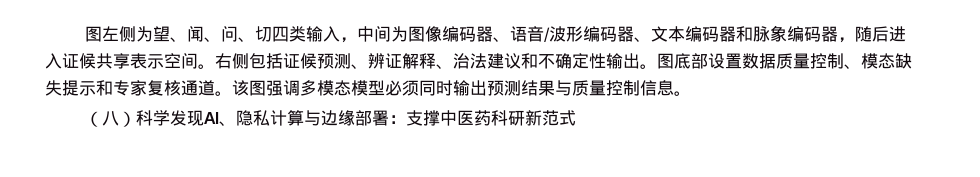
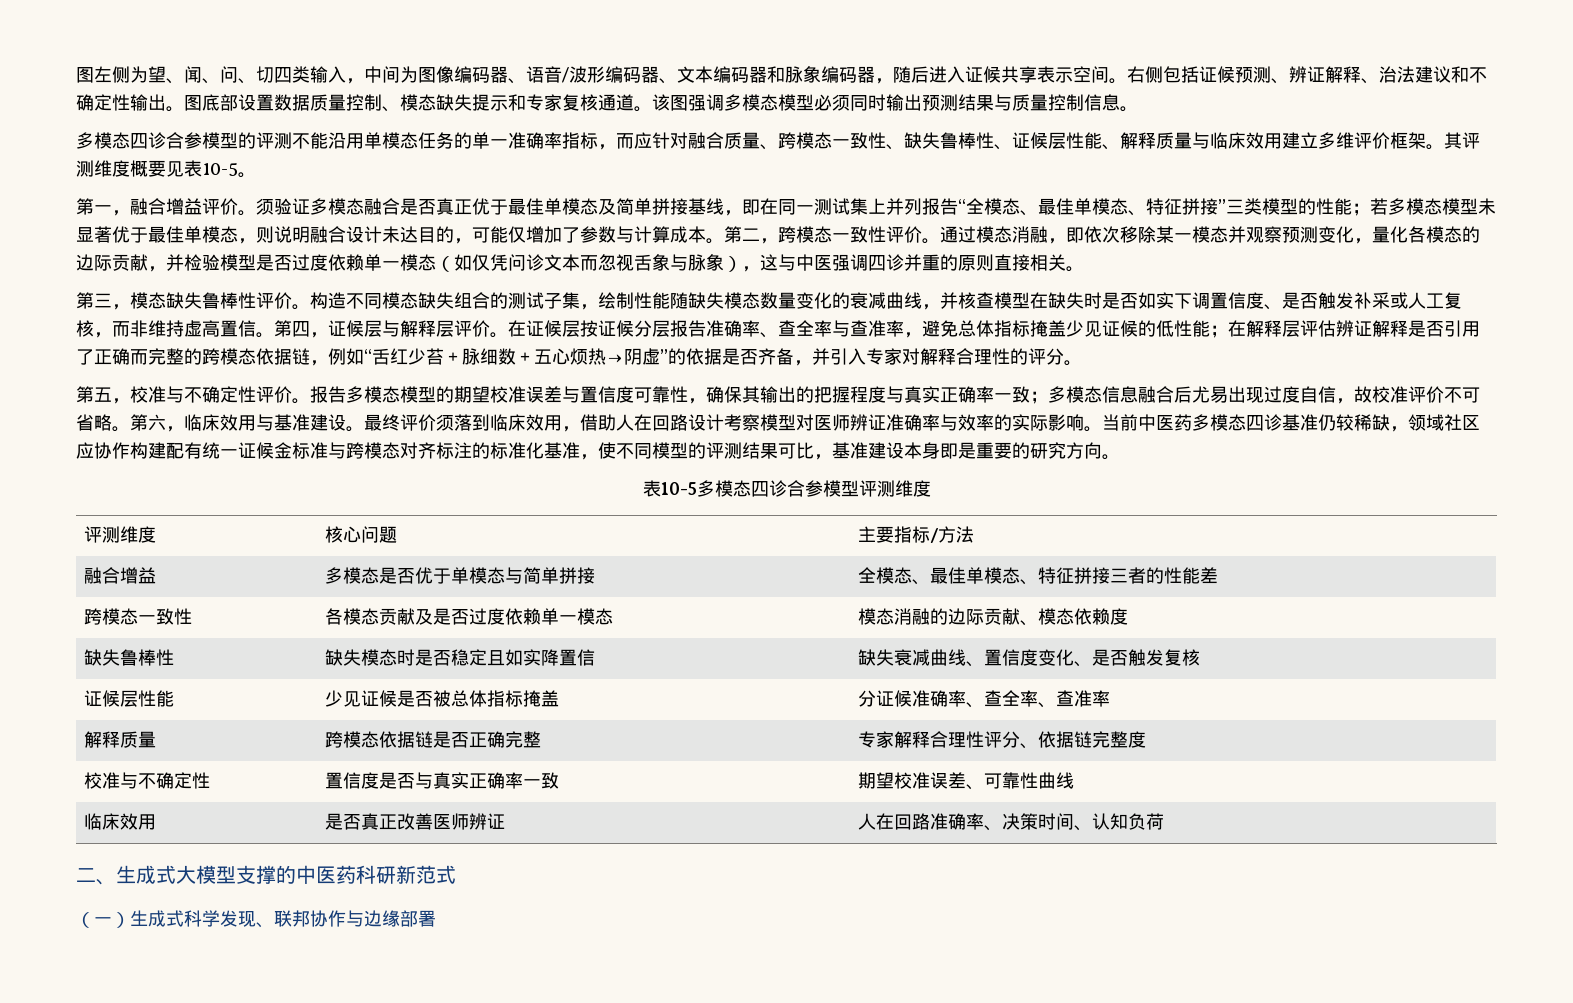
[84,110,576,127] （八）科学发现AI、隐私计算与边缘部署：支撑中医药科研新范式 -> [76,132,1480,150] [76,160,256,178] [76,198,1496,216] [76,226,1480,244] [76,254,1084,272] [76,292,1462,310] [76,320,1480,338] [76,348,1082,366] [76,386,1480,404] [76,414,1480,432] [76,442,1120,460] [642,480,931,497] [84,526,157,543] [325,526,398,543] [858,526,975,543] [84,567,157,584] [325,567,596,584] [858,567,1219,585] [84,608,193,625] [325,608,614,625] [858,608,1129,626] [84,649,175,666] [325,649,596,666] [858,649,1201,667] [84,690,175,707] [325,690,560,707] [858,690,1111,708] [84,731,157,748] [325,731,542,748] [858,731,1147,749] [84,772,211,789] [325,772,560,789] [858,772,1075,790] [84,813,157,830] [325,813,506,830] [858,813,1165,831] [76,865,456,885] [76,910,436,928] 多模态四诊合参模型的评测不能沿用单模态任务的单一准确率指标，而应针对融合质量、跨模态一致性、缺失鲁棒性、证候层性能、解释质量与临床效用建立多维评价框架。其评测维度概要见表10-5。 // 第一，融合增益评价。须验证多模态融合是否真正优于最佳单模态及简单拼接基线，即在同一测试集上并列报告“全模态、最佳单模态、特征拼接”三类模型的性能；若多模态模型未显著优于最佳单模态，则说明融合设计未达目的，可能仅增加了参数与计算成本。第二，跨模态一致性评价。通过模态消融，即依次移除某一模态并观察预测变化，量化各模态的边际贡献，并检验模型是否过度依赖单一模态（如仅凭问诊文本而忽视舌象与脉象），这与中医强调四诊并重的原则直接相关。 // 第三，模态缺失鲁棒性评价。构造不同模态缺失组合的测试子集，绘制性能随缺失模态数量变化的衰减曲线，并核查模型在缺失时是否如实下调置信度、是否触发补采或人工复核，而非维持虚高置信。第四，证候层与解释层评价。在证候层按证候分层报告准确率、查全率与查准率，避免总体指标掩盖少见证候的低性能；在解释层评估辨证解释是否引用了正确而完整的跨模态依据链，例如“舌红少苔＋脉细数＋五心烦热→阴虚”的依据是否齐备，并引入专家对解释合理性的评分。 // 第五，校准与不确定性评价。报告多模态模型的期望校准误差与置信度可靠性，确保其输出的把握程度与真实正确率一致；多模态信息融合后尤易出现过度自信，故校准评价不可省略。第六，临床效用与基准建设。最终评价须落到临床效用，借助人在回路设计考察模型对医师辨证准确率与效率的实际影响。当前中医药多模态四诊基准仍较稀缺，领域社区应协作构建配有统一证候金标准与跨模态对齐标注的标准化基准，使不同模型的评测结果可比，基准建设本身即是重要的研究方向。 // 表10-5多模态四诊合参模型评测维度 // 评测维度 | 核心问题 | 主要指标/方法 // 融合增益 | 多模态是否优于单模态与简单拼接 | 全模态、最佳单模态、特征拼接三者的性能差 // 跨模态一致性 | 各模态贡献及是否过度依赖单一模态 | 模态消融的边际贡献、模态依赖度 // 缺失鲁棒性 | 缺失模态时是否稳定且如实降置信 | 缺失衰减曲线、置信度变化、是否触发复核 // 证候层性能 | 少见证候是否被总体指标掩盖 | 分证候准确率、查全率、查准率 // 解释质量 | 跨模态依据链是否正确完整 | 专家解释合理性评分、依据链完整度 // 校准与不确定性 | 置信度是否与真实正确率一致 | 期望校准误差、可靠性曲线 // 临床效用 | 是否真正改善医师辨证 | 人在回路准确率、决策时间、认知负荷 // 二、生成式大模型支撑的中医药科研新范式 // （一）生成式科学发现、联邦协作与边缘部署

